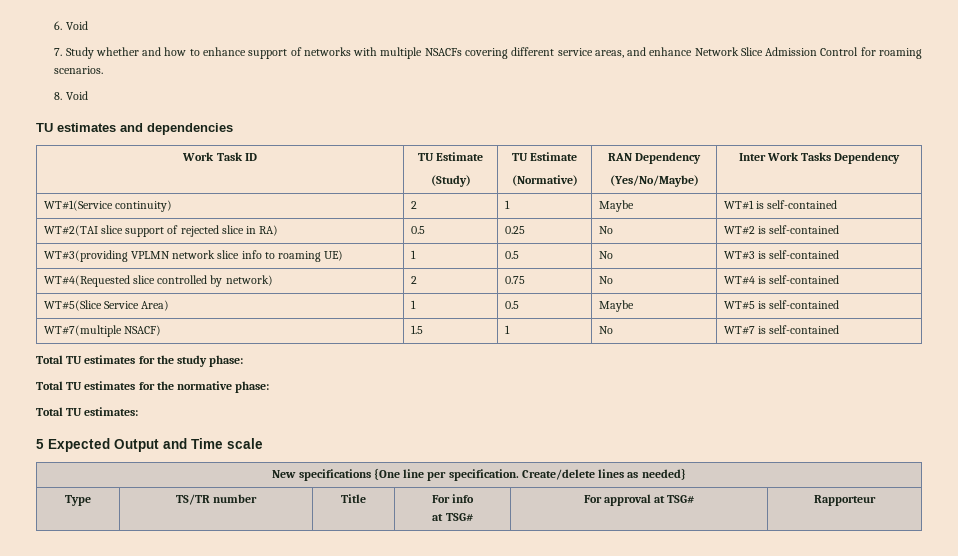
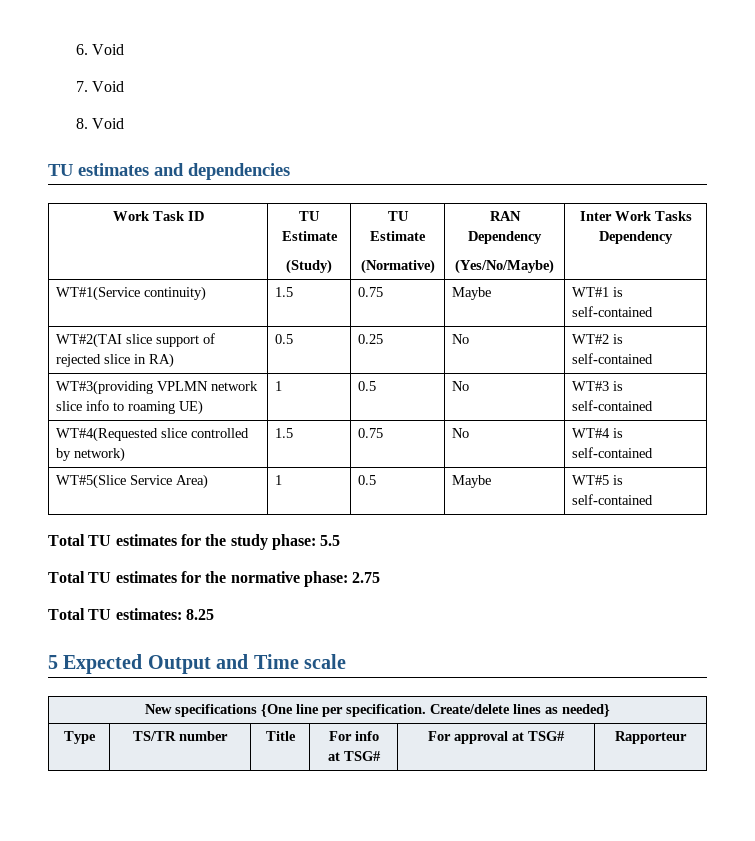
[65,47,922,59] [54,66,104,74] Study whether and how to enhance support of networks with multiple NSACFs covering different service areas, and enhance Network Slice Admission Control for roaming scenarios. -> [92,81,125,92] Void
[410,201,417,209] [504,200,510,209] 2 | 1 -> [275,287,294,297] [358,287,384,297] 1.5 | 0.75
[410,276,417,284] 2 -> [275,428,294,438] 1.5
[43,325,161,337] [410,325,423,334] [504,325,510,334] [598,326,613,334] [723,325,840,335] // WT#7(multiple NSACF) | 1.5 | 1 | No | WT#7 is self-contained -> (654, 499) none
(244, 361) none -> [320,535,341,546] 5.5
(270, 387) none -> [352,572,381,583] 2.75
(139, 411) none -> [185,609,214,620] 8.25

